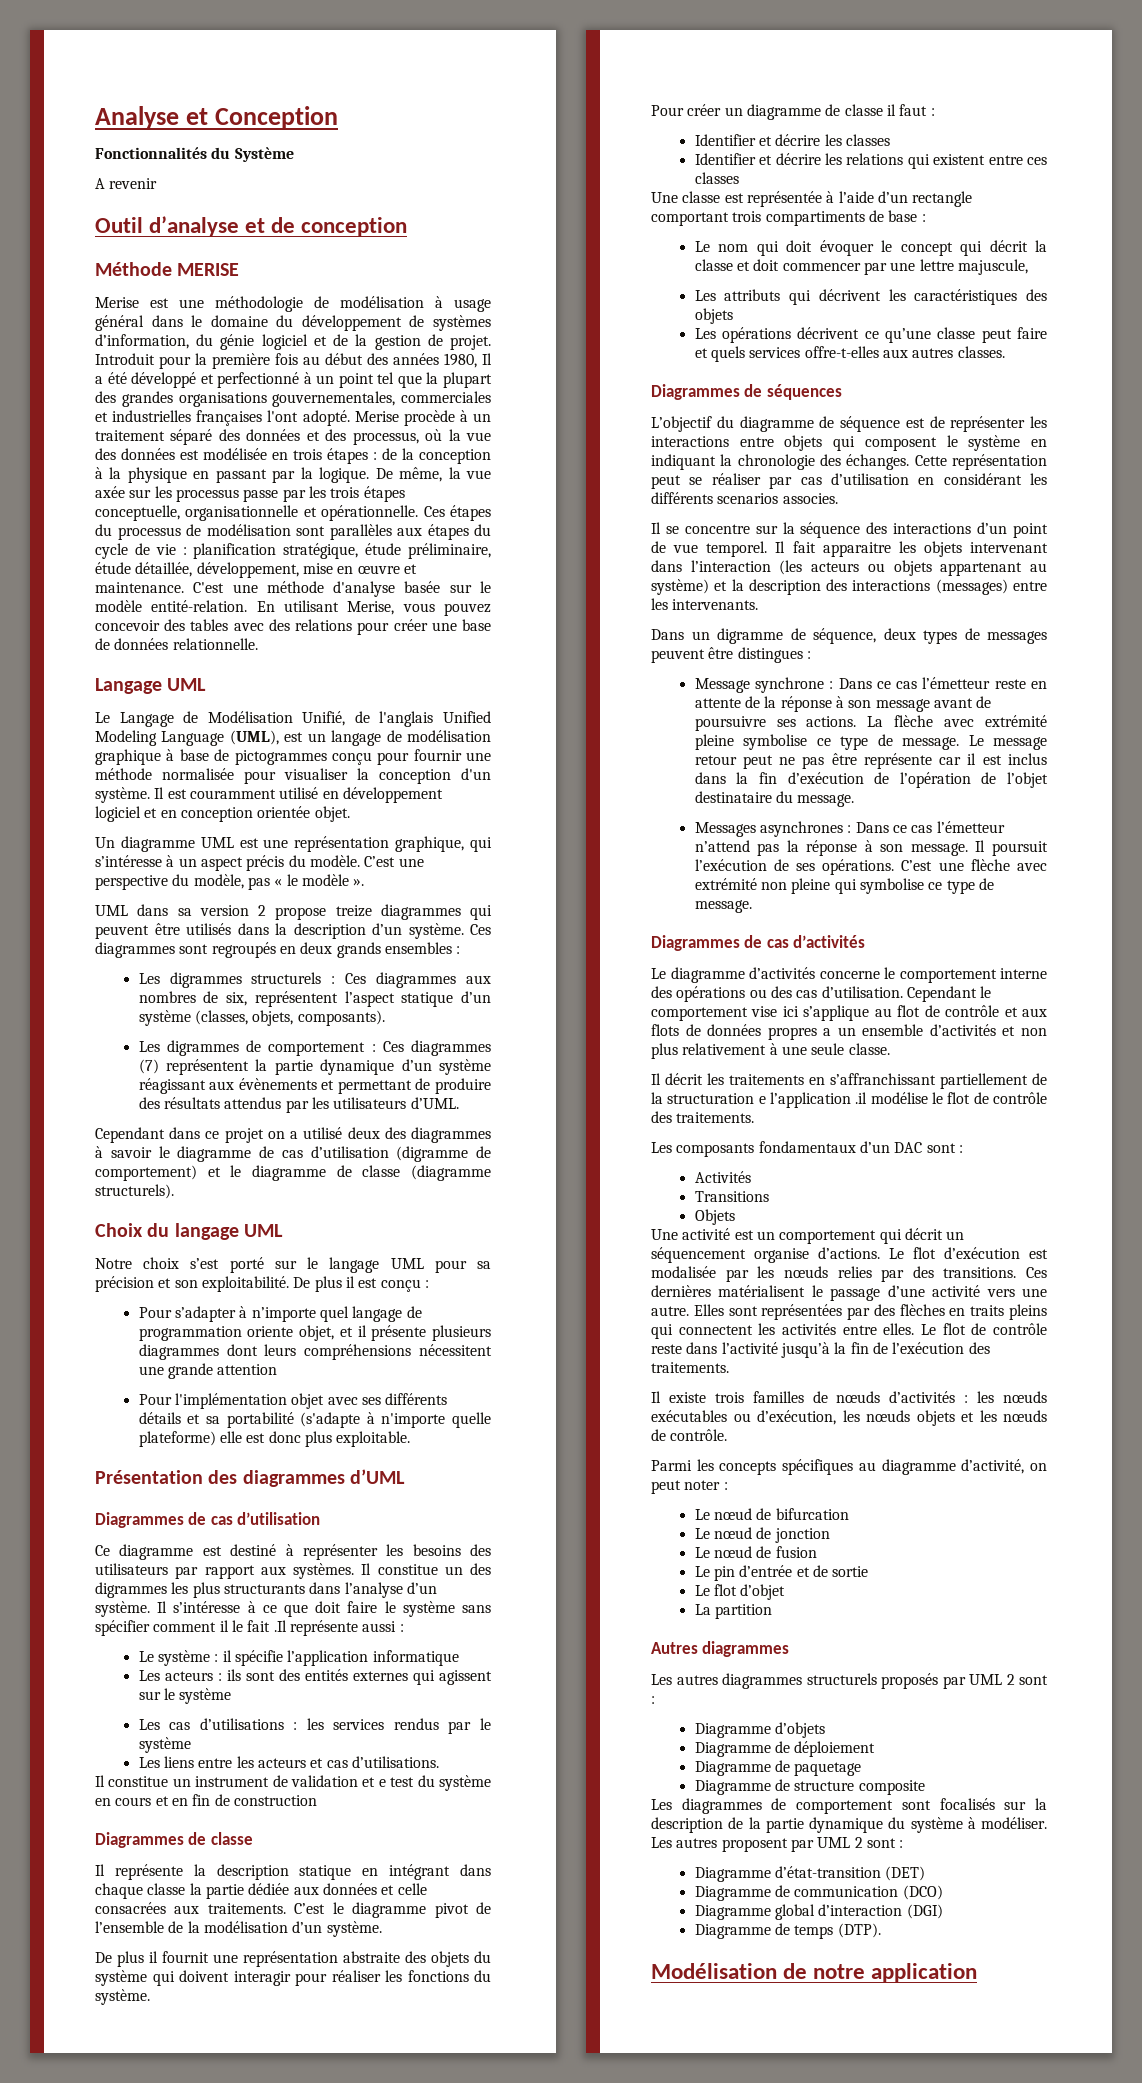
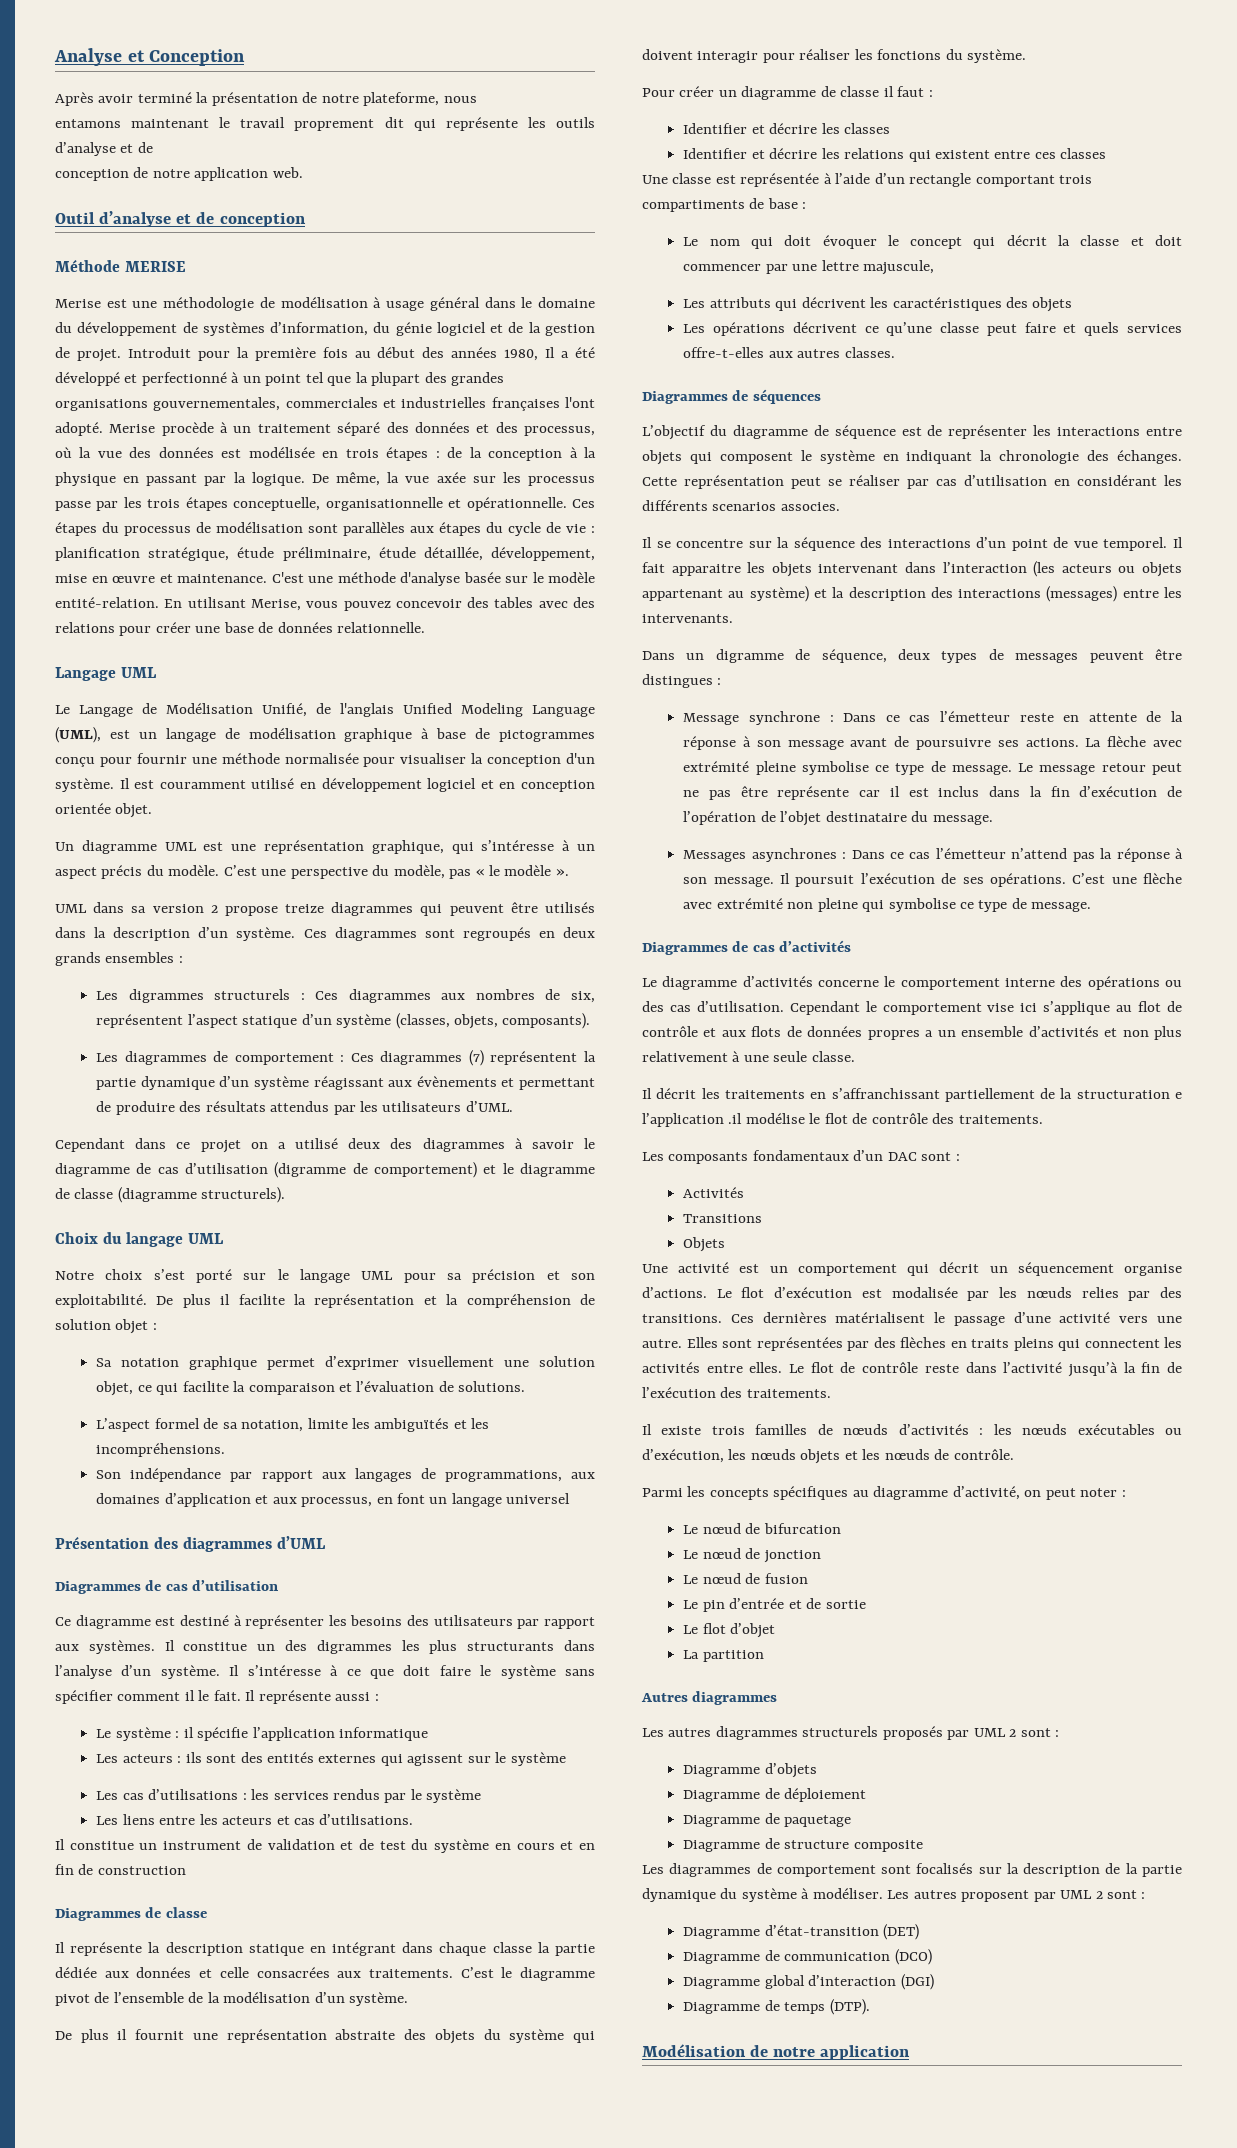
[95,147,294,162] [95,178,158,189] Fonctionnalités du Système // A revenir -> [55,92,477,106] [55,117,595,131] [55,142,153,156] [55,167,303,181] Après avoir terminé la présentation de notre plateforme, nous // entamons maintenant le travail proprement dit qui représente les outils d’analyse et de // conception de notre application web.
[166,1040,239,1056] digrammes -> [124,1051,207,1065] diagrammes
[358,1278,429,1292] [138,1306,422,1322] [138,1325,491,1341] [138,1344,492,1360] [138,1363,278,1379] [138,1393,448,1409] [138,1412,491,1428] [138,1431,411,1447] est conçu : // Pour s’adapter à n’importe quel langage de programmation oriente objet, et il présente plusieurs diagrammes dont leurs compréhensions nécessitent une grande attention // Pour l'implémentation objet avec ses différents détails et sa portabilité (s'adapte à n'importe quelle plateforme) elle est donc plus exploitable. -> [238,1294,595,1308] [55,1319,157,1334] [96,1356,595,1370] [96,1381,526,1396] [96,1418,490,1432] [96,1443,226,1457] [96,1468,595,1482] [96,1493,571,1507] facilite la représentation et la compréhension de solution objet : // Sa notation graphique permet d’exprimer visuellement une solution objet, ce qui facilite la comparaison et l’évaluation de solutions. // L’aspect formel de sa notation, limite les ambiguïtés et les incompréhensions. // Son indépendance par rapport aux langages de programmations, aux domaines d’application et aux processus, en font un langage universel
[247,1620,287,1632] fait .Il -> [213,1690,256,1701] fait. Il
[378,1779,386,1787] e -> [359,1839,374,1850] de

